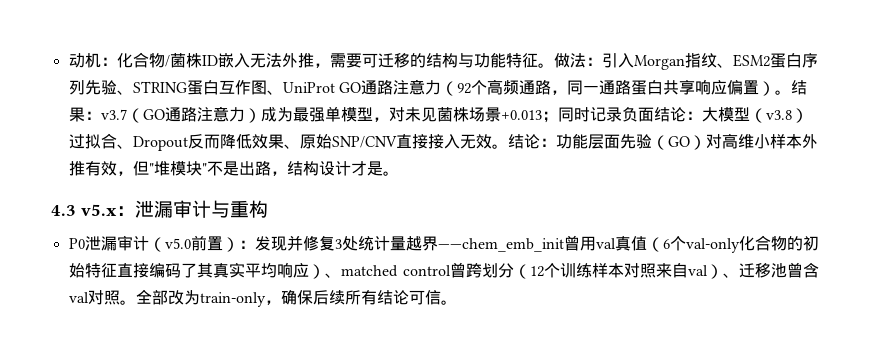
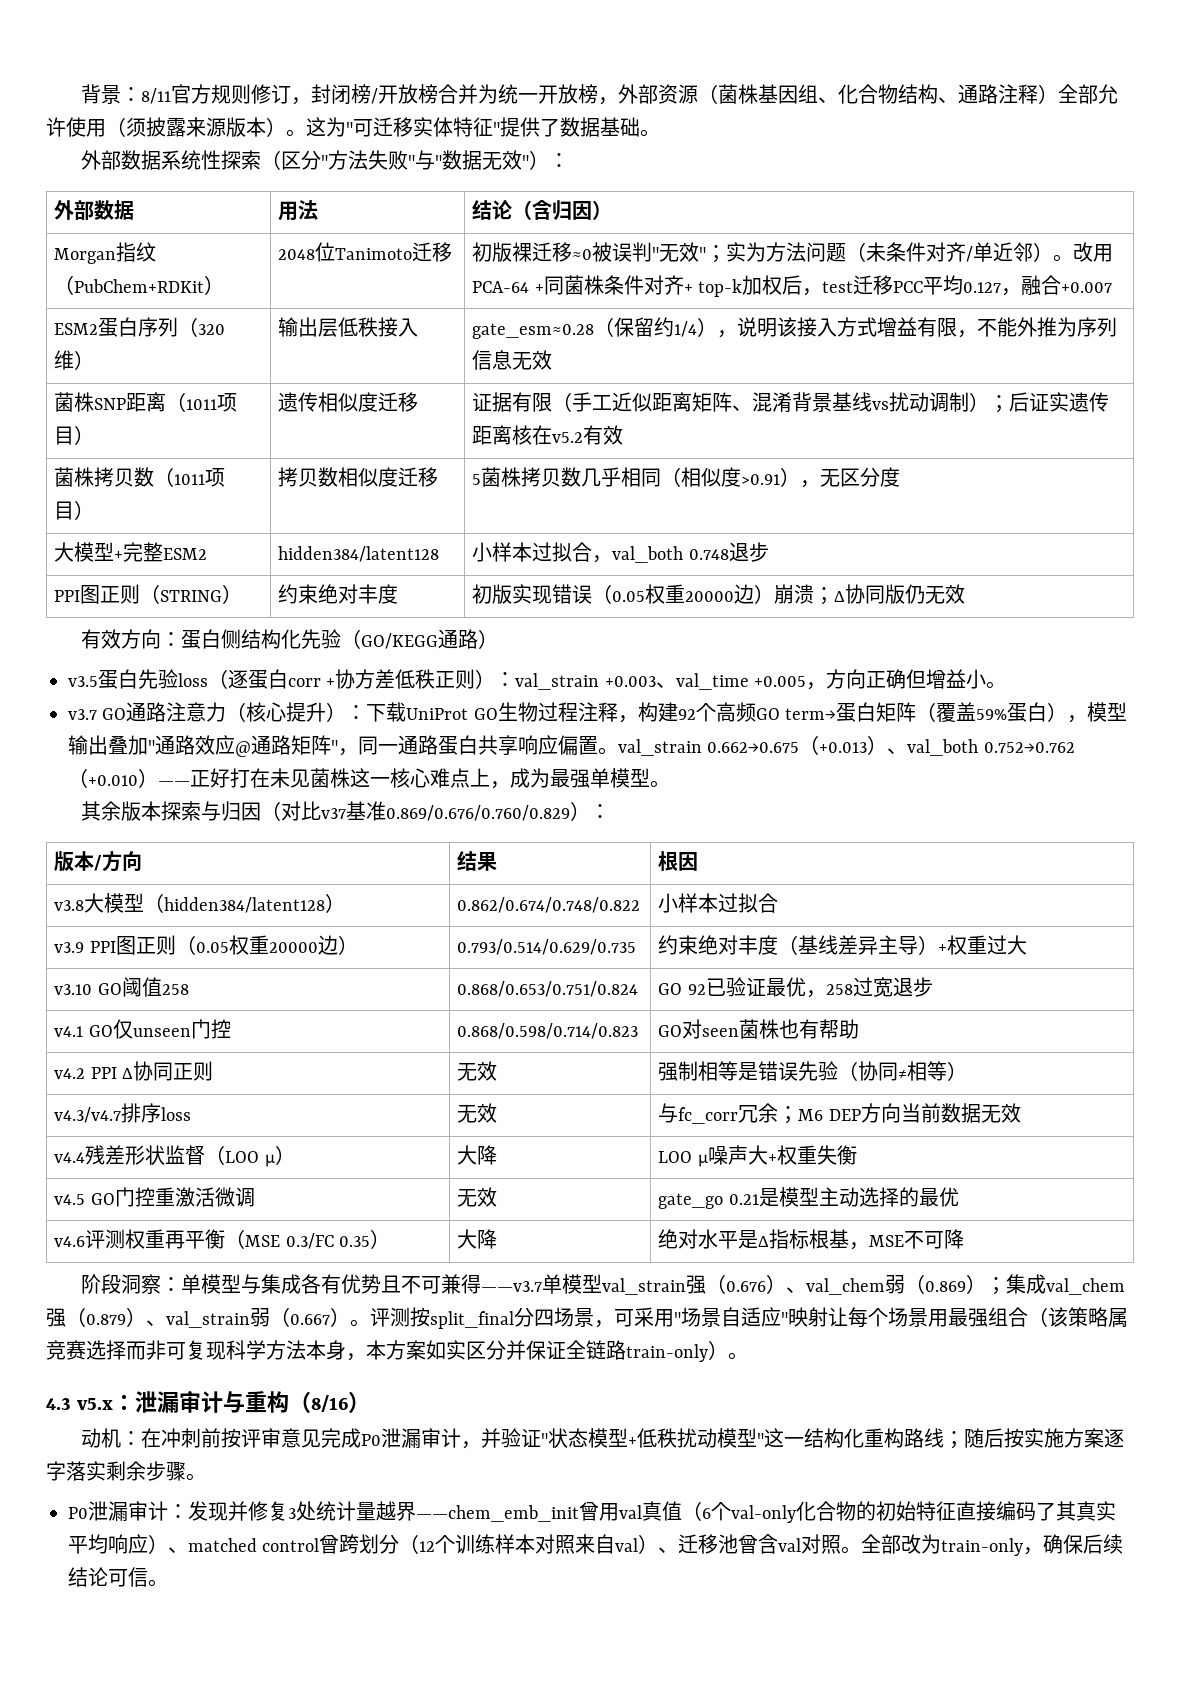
[68,52,818,70] [68,79,551,96] 动机：化合物/菌株ID嵌入无法外推，需要可迁移的结构与功能特征。做法：引入Morgan指纹、ESM2蛋白序列先验、STRING蛋白互作图、UniProt GO通路注意力（92个高频通路 -> [80,84,1118,105] [46,117,660,137] [80,150,569,170] [54,200,135,220] [278,200,319,221] [472,200,613,221] [54,242,157,264] [54,275,225,295] [278,242,453,262] [472,242,1114,263] [472,275,1113,297] [54,317,226,337] [54,350,95,370] [278,317,419,337] [472,317,1118,339] [472,350,553,370] [54,392,238,412] [54,425,95,445] [278,392,419,412] [472,392,1110,413] [472,425,624,445] [54,467,226,487] [54,500,95,520] [278,467,439,487] [472,467,901,488] [54,542,208,562] [278,546,440,562] [472,542,769,563] [54,584,243,604] [278,584,399,604] [472,584,966,605] [80,629,498,649] [68,669,1007,690] [68,702,1128,723] [68,735,338,757] 背景：8/11官方规则修订，封闭榜/开放榜合并为统一开放榜，外部资源（菌株基因组、化合物结构、通路注释）全部允许使用（须披露来源版本）。这为"可迁移实体特征"提供了数据基础。 // 外部数据系统性探索（区分"方法失败"与"数据无效"）： // 外部数据 | 用法 | 结论（含归因） // Morgan指纹（PubChem+RDKit） | 2048位Tanimoto迁移 | 初版裸迁移≈0被误判"无效"；实为方法问题（未条件对齐/单近邻）。改用PCA-64 +同菌株条件对齐+ top-k加权后，test迁移PCC平均0.127，融合+0.007 // ESM2蛋白序列（320维） | 输出层低秩接入 | gate_esm≈0.28（保留约1/4），说明该接入方式增益有限，不能外推为序列信息无效 // 菌株SNP距离（1011项目） | 遗传相似度迁移 | 证据有限（手工近似距离矩阵、混淆背景基线vs扰动调制）；后证实遗传距离核在v5.2有效 // 菌株拷贝数（1011项目） | 拷贝数相似度迁移 | 5菌株拷贝数几乎相同（相似度>0.91），无区分度 // 大模型+完整ESM2 | hidden384/latent128 | 小样本过拟合，val_both 0.748退步 // PPI图正则（STRING） | 约束绝对丰度 | 初版实现错误（0.05权重20000边）崩溃；Δ协同版仍无效 // 有效方向：蛋白侧结构化先验（GO/KEGG通路） // v3.5蛋白先验loss（逐蛋白corr +协方差低秩正则）：val_strain +0.003、val_time +0.005，方向正确但增益小。 // v3.7 GO通路注意力（核心提升）：下载UniProt GO生物过程注释，构建92个高频GO term→蛋白矩阵（覆盖59%蛋白），模型输出叠加"通路效应@通路矩阵"
[758,80,807,96] [68,106,702,123] ）。结果：v3.7（GO通路注意力）成为最强单模型，对未见菌株场景+0.013；同时记录负面结论： -> [598,735,1075,756] [68,768,670,789] [80,801,610,821] [54,851,143,872] [457,851,498,871] [658,851,699,871] [54,900,85,911] 。val_strain 0.662→0.675（+0.013）、val_both 0.752→0.762（+0.010）——正好打在未见菌株这一核心难点上，成为最强单模型。 // 其余版本探索与归因（对比v37基准0.869/0.676/0.760/0.829）： // 版本/方向 | 结果 | 根因 // v3.8
[765,108,808,123] [68,133,818,151] [68,161,383,176] v3.8）过拟合、Dropout反而降低效果、原始SNP/CNV直接接入无效。结论：功能层面先验（GO）对高维小样本外推有效，但"堆模块"不是出路，结构设计才是 -> [164,893,346,913] [457,897,641,913] [658,893,779,913] [54,935,358,955] [457,939,637,955] [658,935,1028,955] [54,977,189,997] [457,981,639,997] [658,977,933,998] [54,1019,231,1039] [457,1023,639,1039] [658,1019,860,1039] [54,1061,214,1081] [457,1061,498,1081] [658,1061,968,1081] [54,1103,192,1123] [457,1103,498,1123] [658,1103,1021,1124] [54,1145,295,1167] [457,1145,498,1165] [658,1145,857,1167] [54,1187,255,1207] [457,1187,498,1207] [658,1187,959,1209] [54,1229,391,1249] [457,1229,498,1249] [658,1229,965,1250] [80,1274,1125,1295] [46,1307,1128,1329] [46,1340,728,1362] hidden384/latent128） | 0.862/0.674/0.748/0.822 | 小样本过拟合 // v3.9 PPI图正则（0.05权重20000边） | 0.793/0.514/0.629/0.735 | 约束绝对丰度（基线差异主导）+权重过大 // v3.10 GO阈值258 | 0.868/0.653/0.751/0.824 | GO 92已验证最优，258过宽退步 // v4.1 GO仅unseen门控 | 0.868/0.598/0.714/0.823 | GO对seen菌株也有帮助 // v4.2 PPI Δ协同正则 | 无效 | 强制相等是错误先验（协同≠相等） // v4.3/v4.7排序loss | 无效 | 与fc_corr冗余；M6 DEP方向当前数据无效 // v4.4残差形状监督（LOO μ） | 大降 | LOO μ噪声大+权重失衡 // v4.5 GO门控重激活微调 | 无效 | gate_go 0.21是模型主动选择的最优 // v4.6评测权重再平衡（MSE 0.3/FC 0.35） | 大降 | 绝对水平是Δ指标根基，MSE不可降 // 阶段洞察：单模型与集成各有优势且不可兼得——v3.7单模型val_strain强（0.676）、val_chem弱（0.869）；集成val_chem强（0.879）、val_strain弱（0.667）。评测按split_final分四场景，可采用"场景自适应"映射让每个场景用最强组合（该策略属竞赛选择而非可复现科学方法本身，本方案如实区分并保证全链路train-only）
[68,235,239,252] // P0泄漏审计（v5.0前置） -> [288,1391,370,1413] [80,1428,1124,1449] [46,1461,206,1481] [68,1501,168,1521] （8/16） // 动机：在冲刺前按评审意见完成P0泄漏审计，并验证"状态模型+低秩扰动模型"这一结构化重构路线；随后按实施方案逐字落实剩余步骤。 // P0泄漏审计
[344,290,377,305] 所有 -> (1124, 1544) none

